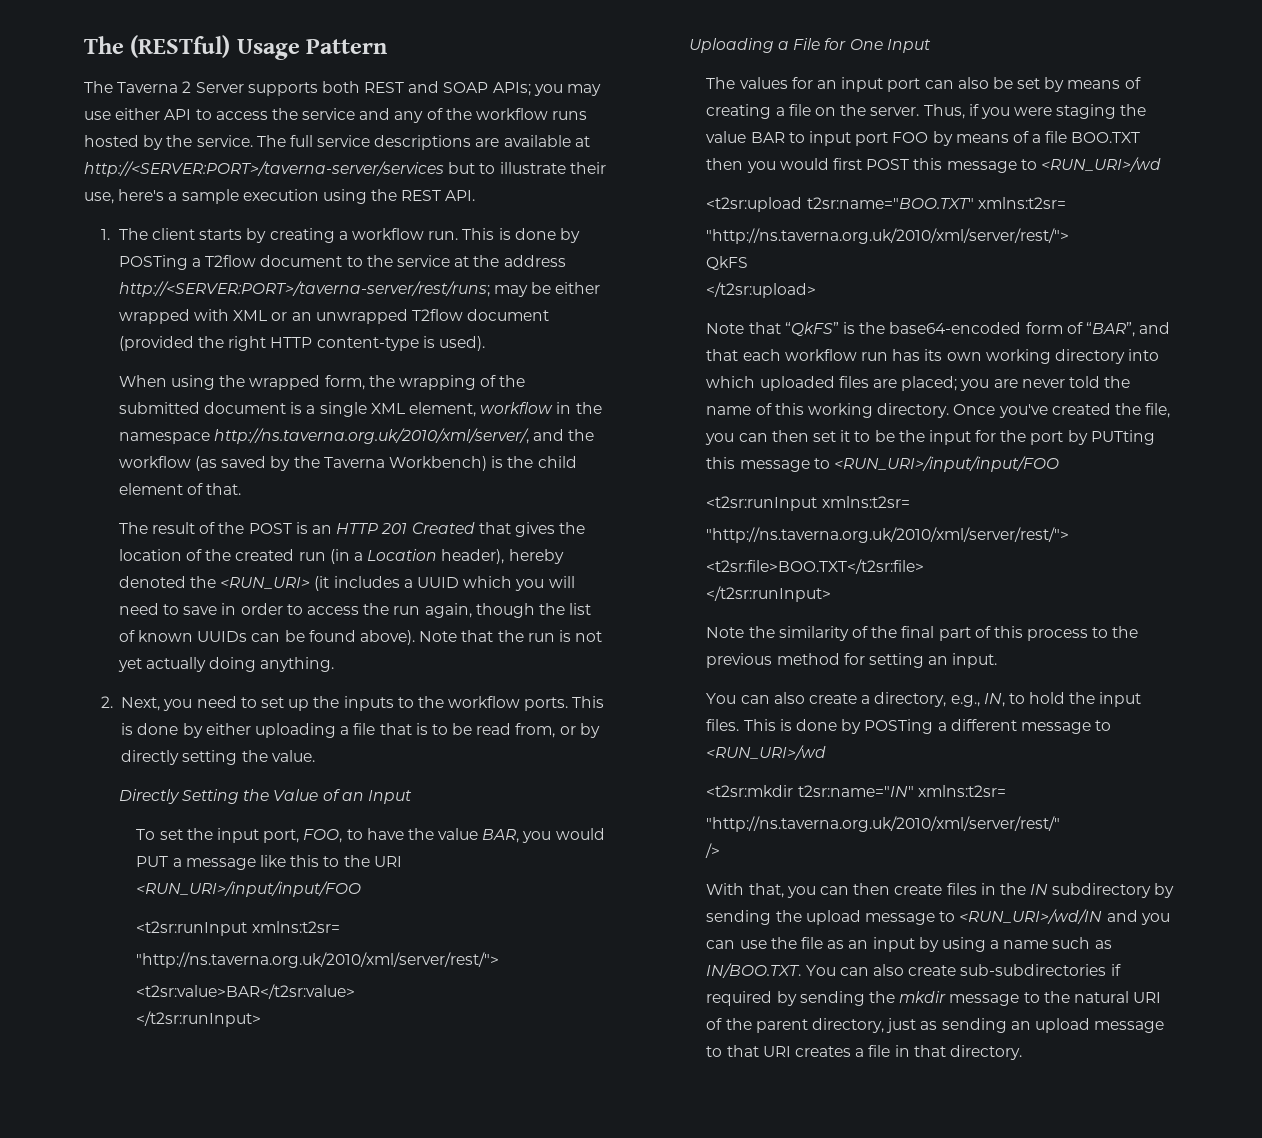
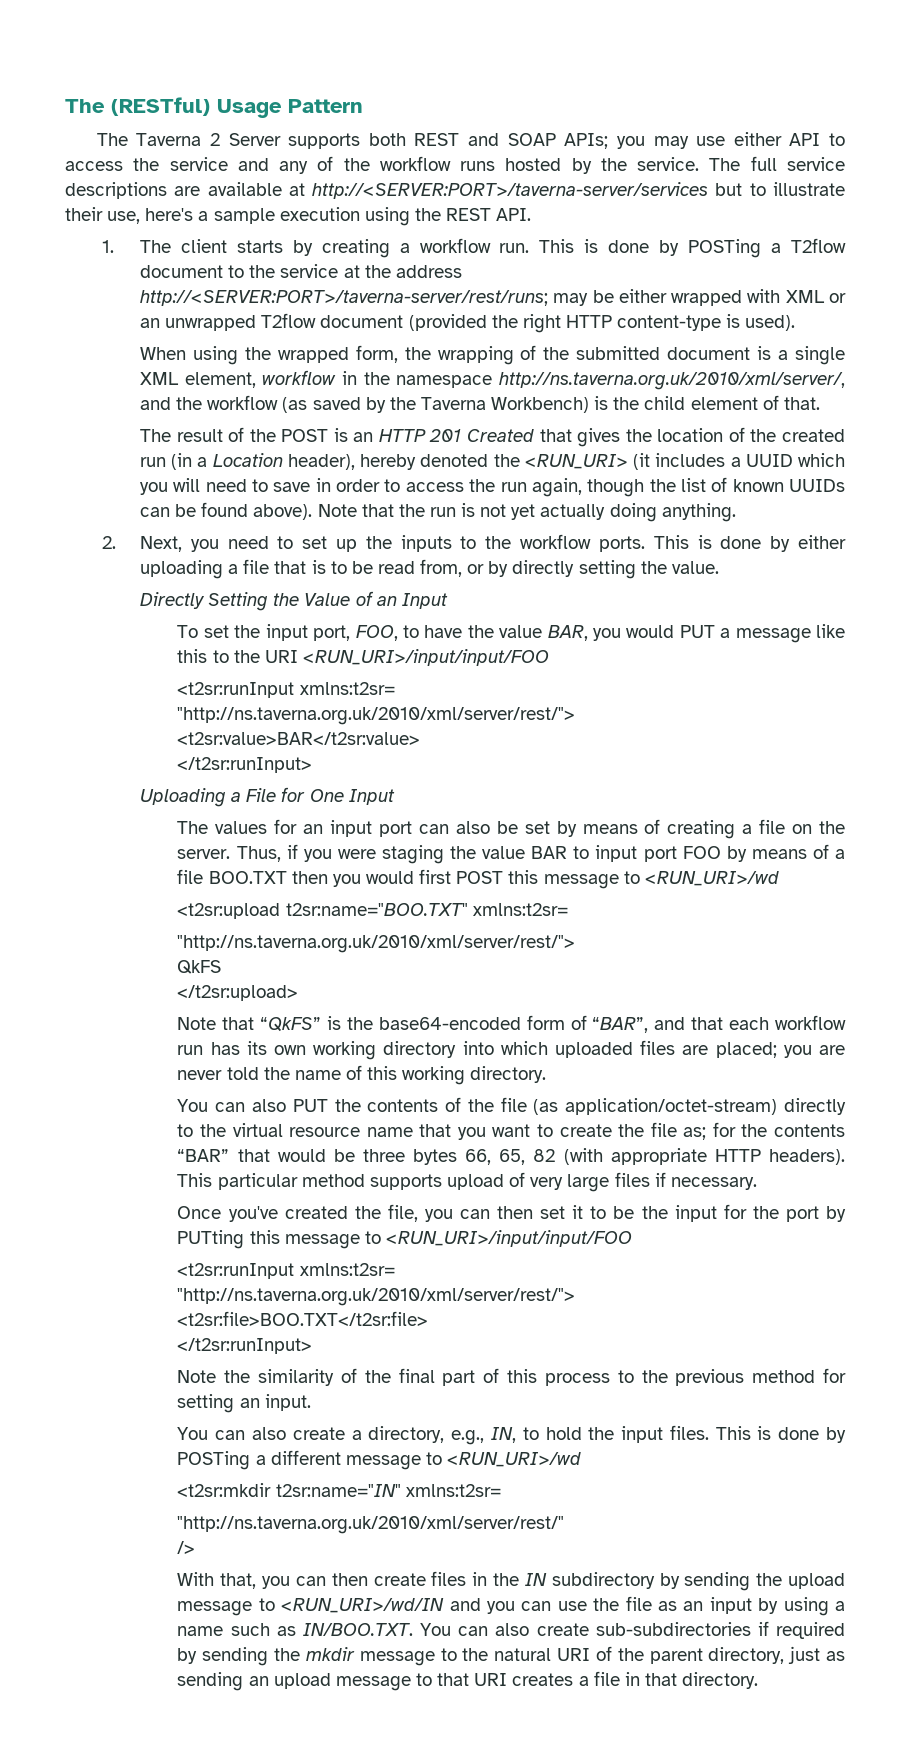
(950, 410) none -> [177,1097,846,1115] [177,1122,845,1140] [177,1148,845,1165] [177,1172,757,1192] // You can also PUT the contents of the file (as application/octet-stream) directly to the virtual resource name that you want to create the file as; for the contents “BAR” that would be three bytes 66, 65, 82 (with appropriate HTTP headers). This particular method supports upload of very large files if necessary. //

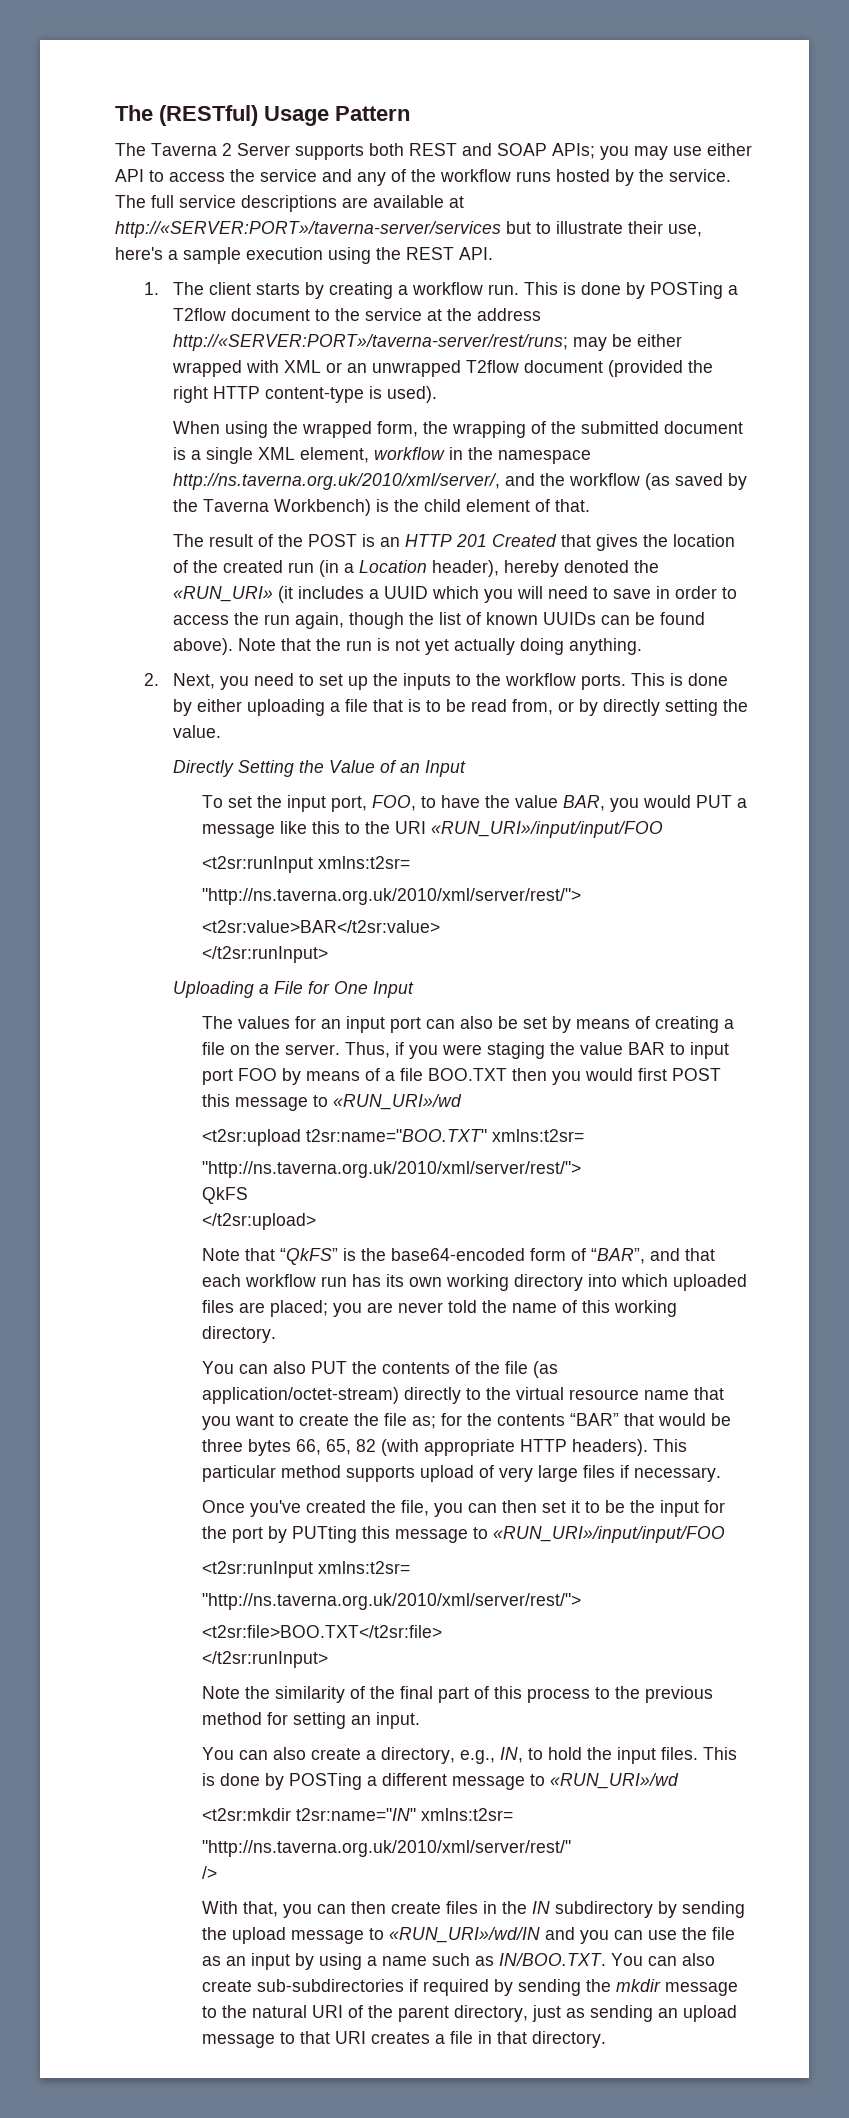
[312,182,709,199] http://<SERVER:PORT>/taverna-server/services -> [115,221,501,238] http://«SERVER:PORT»/taverna-server/services
[139,290,548,306] http://<SERVER:PORT>/taverna-server/rest/runs; -> [173,334,569,351] http://«SERVER:PORT»/taverna-server/rest/runs;
[524,454,628,469] <RUN_URI> -> [173,586,274,602] «RUN_URI»
[302,649,549,666] <RUN_URI>/input/input/FOO -> [431,821,664,838] «RUN_URI»/input/input/FOO
[644,871,779,886] <RUN_URI>/wd -> [333,1094,463,1110] «RUN_URI»/wd
[385,1230,632,1247] <RUN_URI>/input/input/FOO -> [493,1526,726,1543] «RUN_URI»/input/input/FOO
[447,1452,582,1467] <RUN_URI>/wd -> [550,1773,680,1789] «RUN_URI»/wd
[281,1598,445,1613] <RUN_URI>/wd/IN -> [389,1927,541,1943] «RUN_URI»/wd/IN

